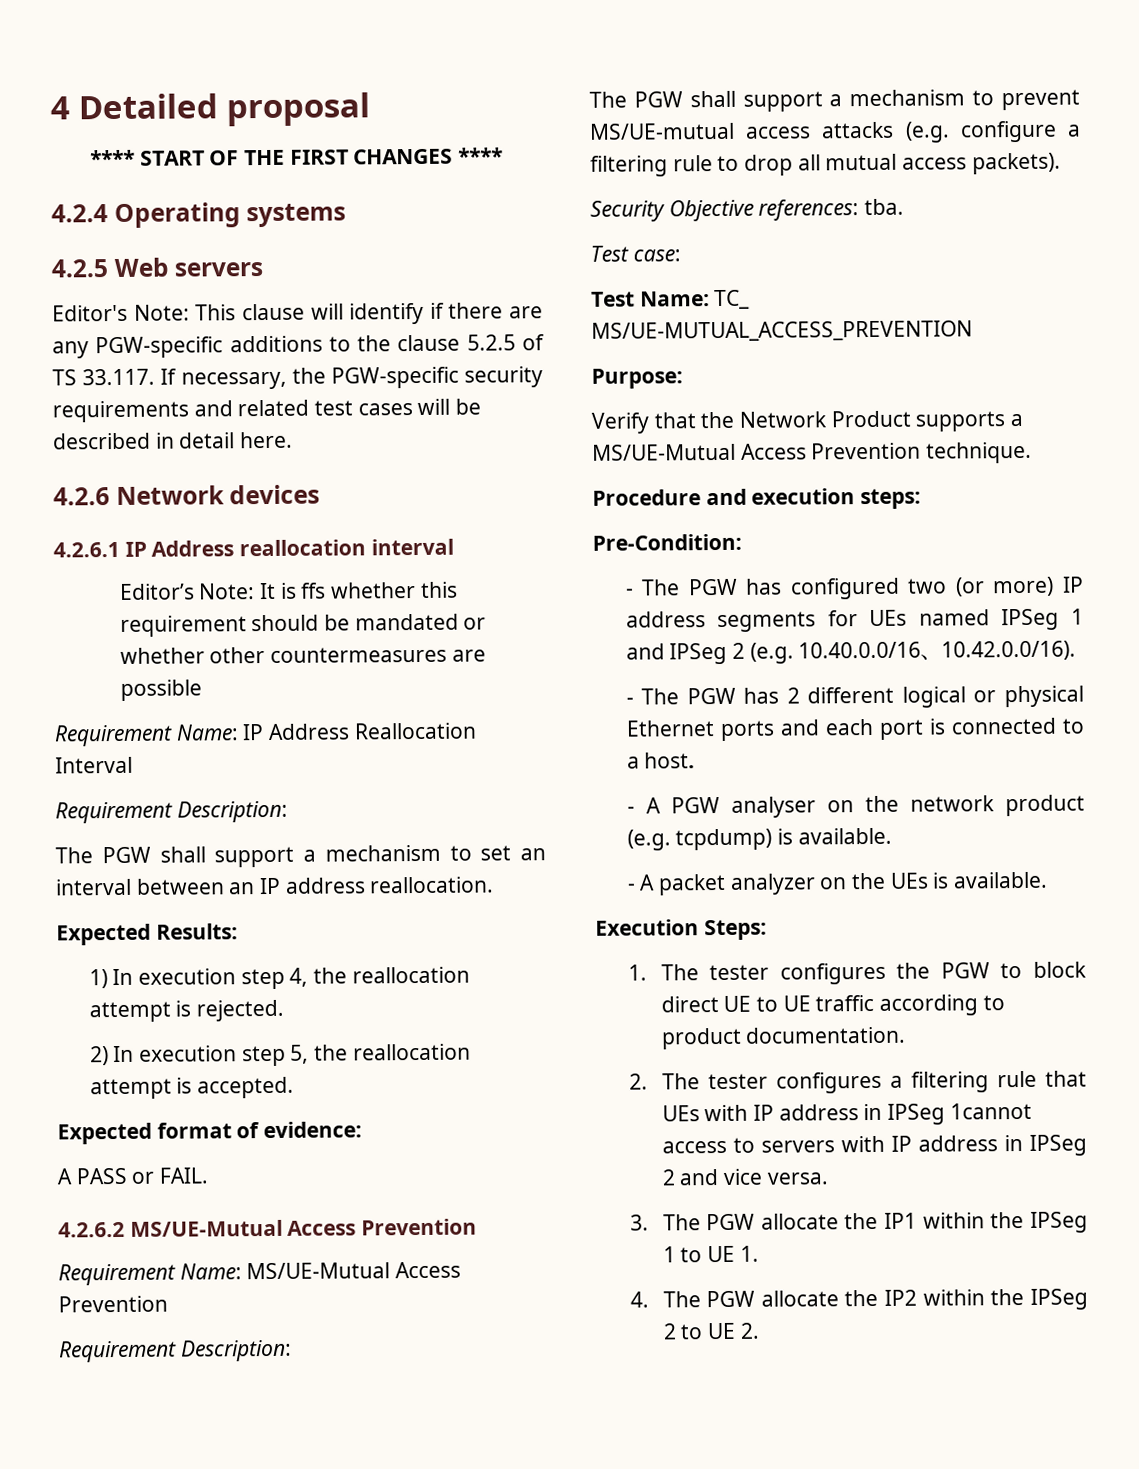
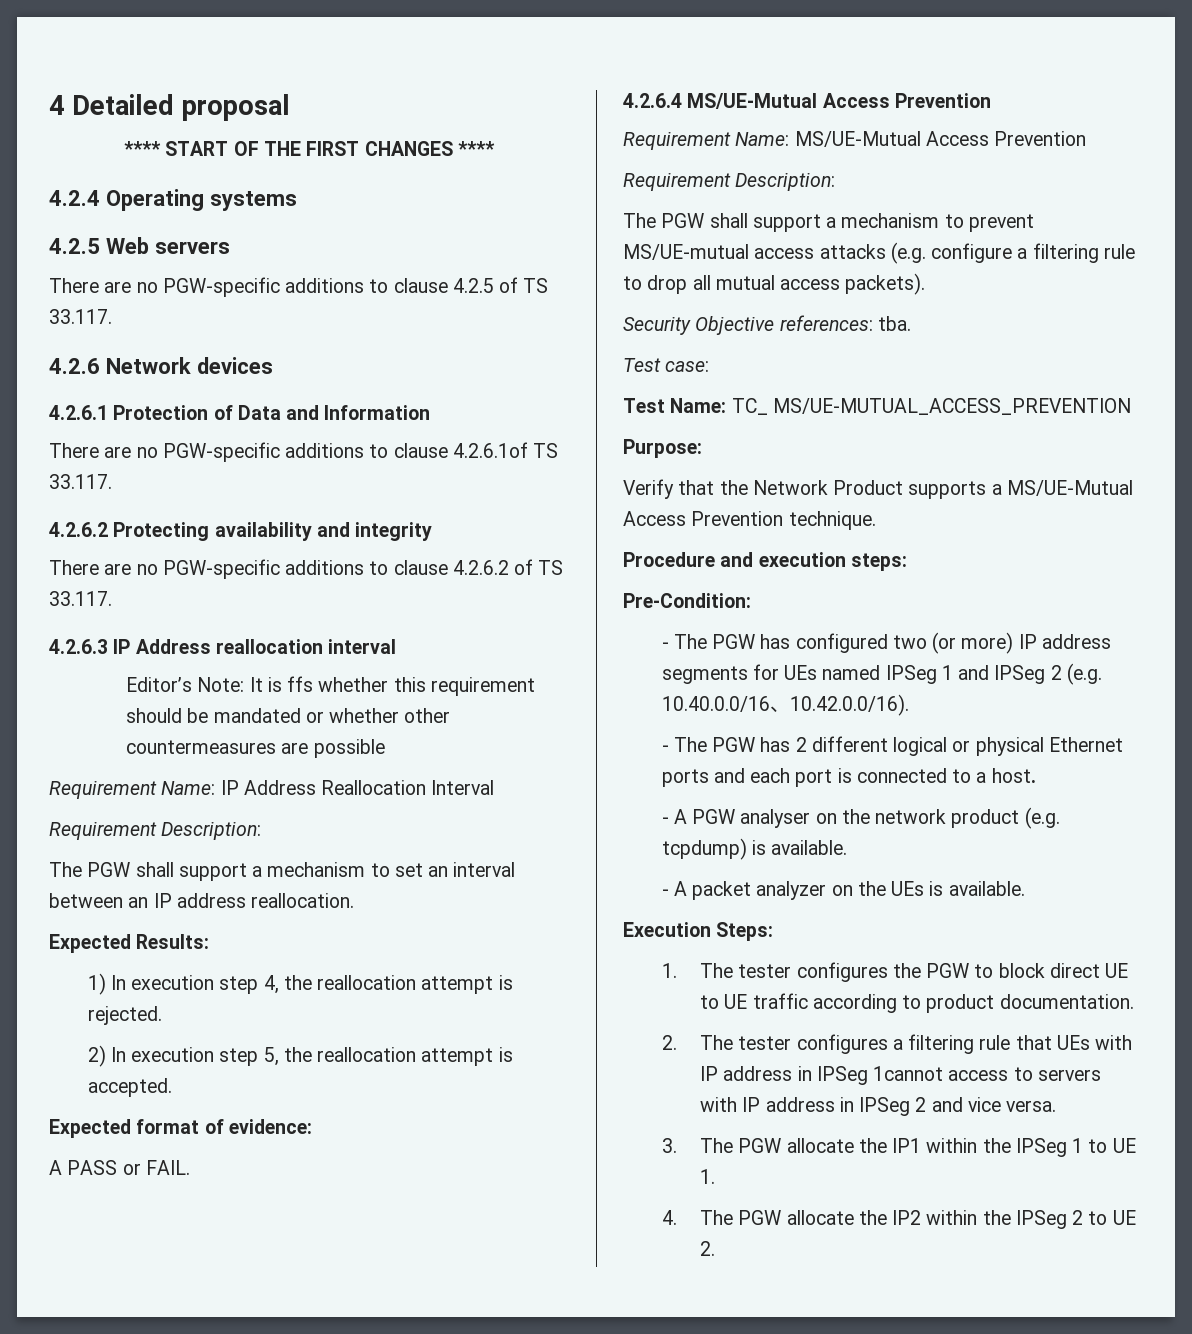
[52,302,543,325] [52,334,545,359] [52,366,543,390] [52,398,482,423] [52,431,294,450] [53,484,321,506] [53,541,120,558] Editor's Note: This clause will identify if there are any PGW-specific additions to the clause 5.2.5 of TS 33.117. If necessary, the PGW-specific security requirements and related test cases will be described in detail here. // 4.2.6 Network devices // 4.2.6.1 -> [49,277,549,297] [49,309,112,324] [49,357,273,374] [49,405,431,420] [49,442,559,462] [49,474,112,489] [49,522,433,541] [49,559,564,579] [49,591,112,606] [49,639,108,654] There are no PGW-specific additions to clause 4.2.5 of TS 33.117. // 4.2.6 Network devices // 4.2.6.1 Protection of Data and Information // There are no PGW-specific additions to clause 4.2.6.1of TS 33.117. // 4.2.6.2 Protecting availability and integrity // There are no PGW-specific additions to clause 4.2.6.2 of TS 33.117. // 4.2.6.3
[58,1221,125,1238] 4.2.6.2 -> [623,93,682,108] 4.2.6.4

